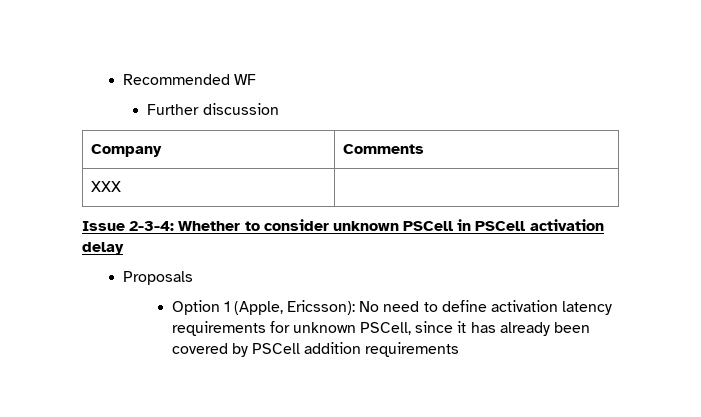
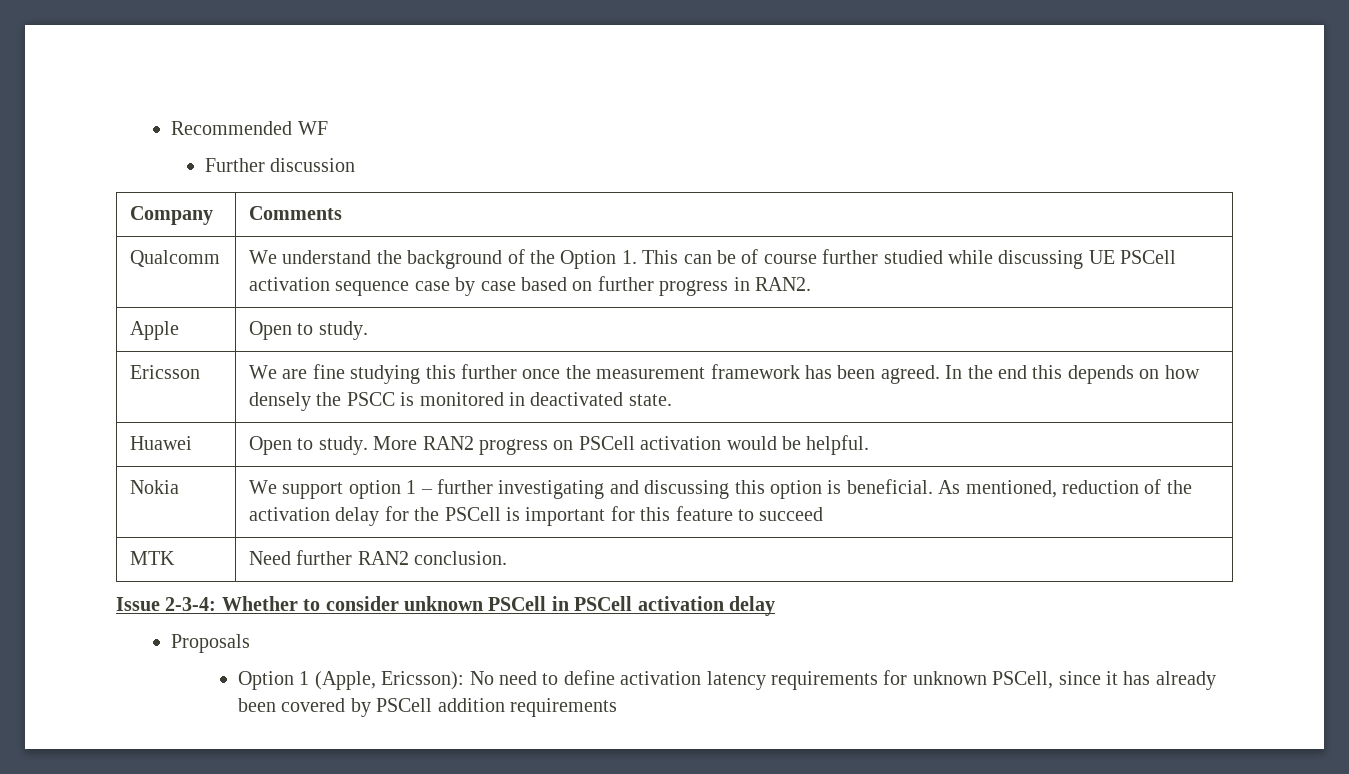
[91,181,122,192] XXX | -> [130,250,221,267] [249,249,1177,269] [249,276,812,296] [130,321,180,340] [249,321,368,340] [130,365,201,379] [249,364,1200,384] [249,392,672,411] [130,436,193,450] [249,435,870,455] [130,480,180,494] [249,479,1192,499] [249,506,824,526] [130,551,176,565] [249,550,508,565] Qualcomm | We understand the background of the Option 1. This can be of course further studied while discussing UE PSCell activation sequence case by case based on further progress in RAN2. // Apple | Open to study. // Ericsson | We are fine studying this further once the measurement framework has been agreed. In the end this depends on how densely the PSCC is monitored in deactivated state. // Huawei | Open to study. More RAN2 progress on PSCell activation would be helpful. // Nokia | We support option 1 – further investigating and discussing this option is beneficial. As mentioned, reduction of the activation delay for the PSCell is important for this feature to succeed // MTK | Need further RAN2 conclusion.

